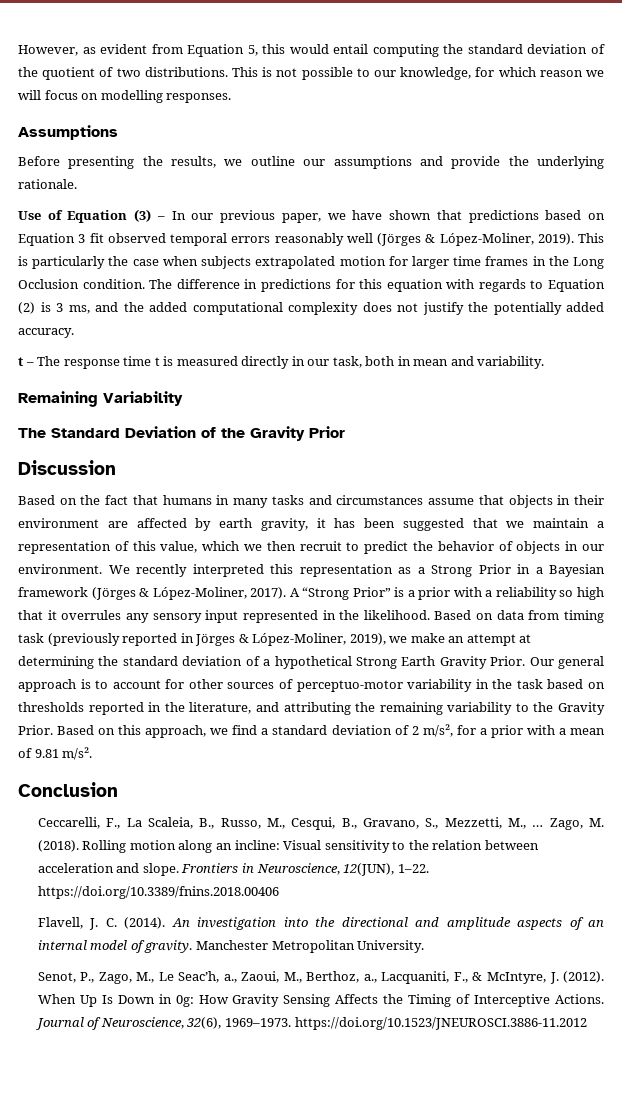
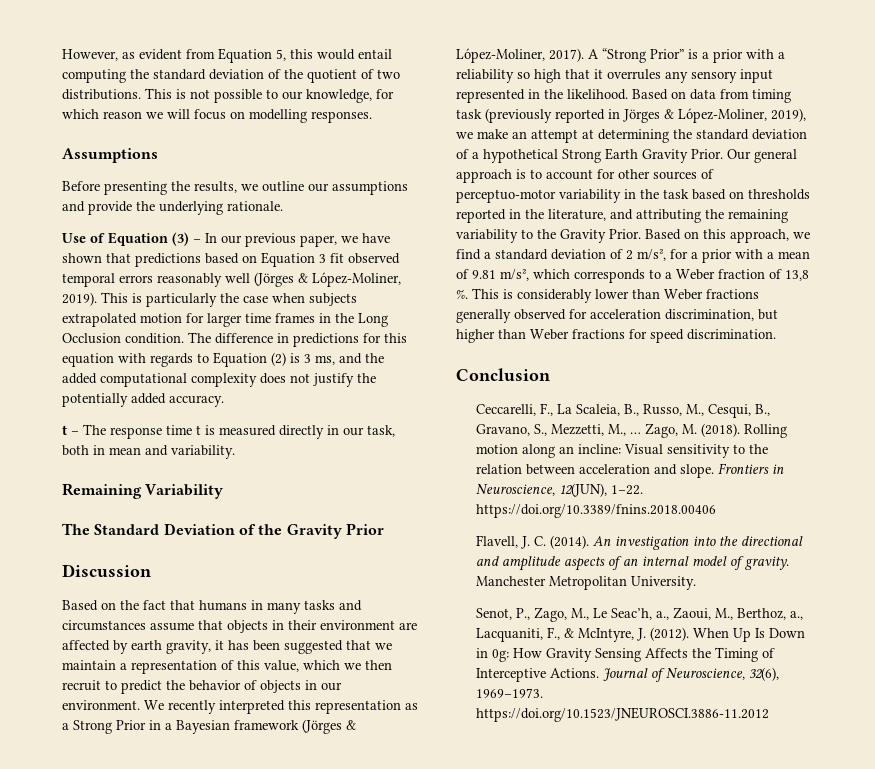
[62,747,93,760] m/s². -> [500,269,809,283] [456,288,759,303] [456,309,778,323] [456,329,776,343] m/s², which corresponds to a Weber fraction of 13,8 %. This is considerably lower than Weber fractions generally observed for acceleration discrimination, but higher than Weber fractions for speed discrimination.

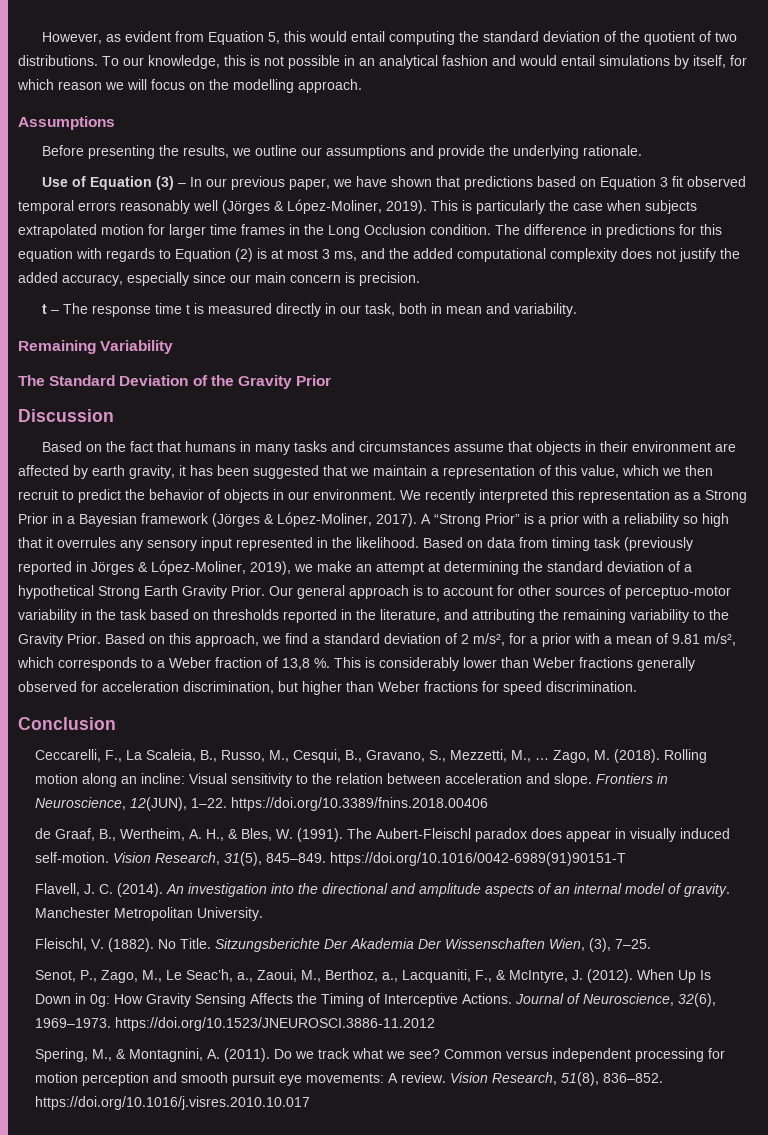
[145,88,372,103] This is not possible to our knowledge, -> [102,55,726,69] To our knowledge, this is not possible in an analytical fashion and would entail simulations by itself,
[249,109,372,123] modelling responses. -> [209,79,362,93] the modelling approach.
(300, 358) none -> [271,249,318,259] at most
[62,393,224,407] potentially added accuracy. -> [18,272,420,286] added accuracy, especially since our main concern is precision.
(716, 511) none -> [35,828,731,842] [35,852,627,866] // de Graaf, B., Wertheim, A. H., & Bles, W. (1991). The Aubert-Fleischl paradox does appear in visually induced self-motion. Vision Research, 31(5), 845–849. https://doi.org/10.1016/0042-6989(91)90151-T
(696, 583) none -> [35,938,652,952] // Fleischl, V. (1882). No Title. Sitzungsberichte Der Akademia Der Wissenschaften Wien, (3), 7–25.
(769, 714) none -> [35,1048,726,1062] [35,1072,664,1086] [35,1096,311,1110] // Spering, M., & Montagnini, A. (2011). Do we track what we see? Common versus independent processing for motion perception and smooth pursuit eye movements: A review. Vision Research, 51(8), 836–852. https://doi.org/10.1016/j.visres.2010.10.017

